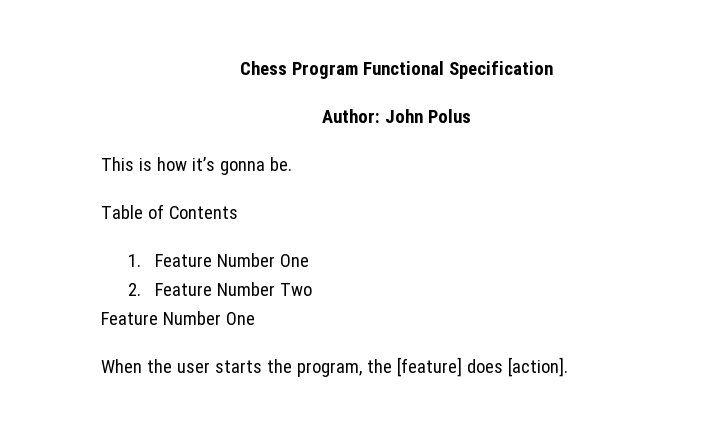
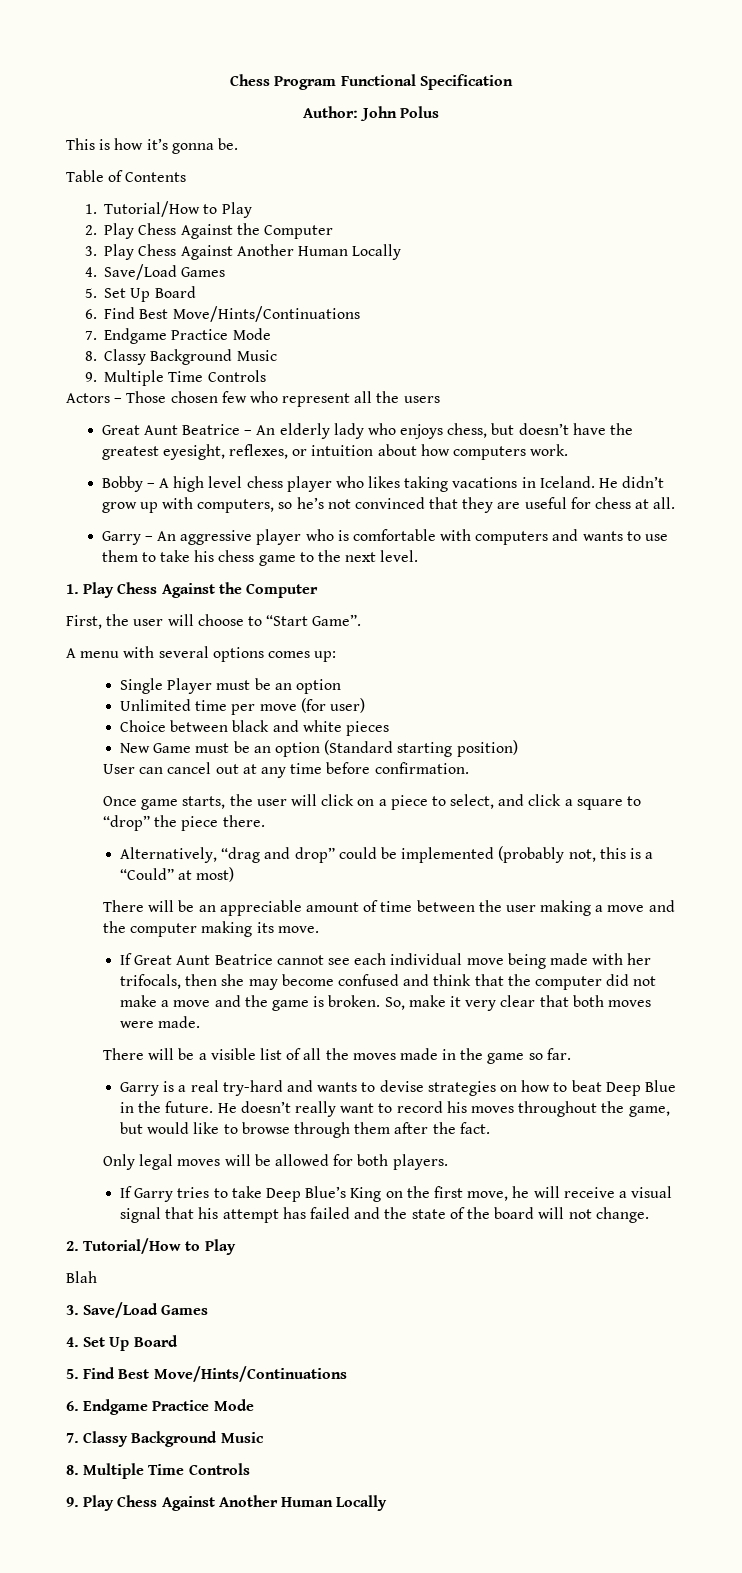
[154,253,309,267] [127,282,312,296] [101,311,255,325] [101,357,568,377] Feature Number One // 2. Feature Number Two // Feature Number One // When the user starts the program, the [feature] does [action]. -> [104,201,252,218] [84,223,334,239] [84,244,402,260] [84,264,226,280] [84,286,196,302] [84,306,360,322] [84,328,271,344] [84,349,277,365] [84,370,266,386] [66,391,440,407] [101,423,633,439] [101,444,569,460] [101,476,665,492] [101,497,676,513] [101,529,668,545] [101,550,419,566] [66,582,318,598] [66,614,362,629] [66,646,337,662] [120,678,342,694] [120,698,366,715] [120,720,390,736] [120,740,518,757] [103,762,469,778] [103,794,642,810] [103,815,265,831] [120,846,654,863] [120,867,235,882] [103,900,675,916] [103,921,319,937] [120,953,652,969] [120,974,657,990] [120,995,651,1011] [120,1016,201,1028] [103,1048,571,1064] [120,1080,676,1096] [120,1101,670,1117] [120,1122,490,1138] [103,1154,448,1170] [120,1186,673,1202] [120,1207,649,1223] [66,1238,236,1255] [66,1271,97,1283] [66,1302,209,1318] [66,1335,178,1351] [66,1366,347,1382] [66,1399,254,1415] [66,1431,264,1447] [66,1463,250,1479] [66,1495,388,1511] Tutorial/How to Play // 2. Play Chess Against the Computer // 3. Play Chess Against Another Human Locally // 4. Save/Load Games // 5. Set Up Board // 6. Find Best Move/Hints/Continuations // 7. Endgame Practice Mode // 8. Classy Background Music // 9. Multiple Time Controls // Actors – Those chosen few who represent all the users // Great Aunt Beatrice – An elderly lady who enjoys chess, but doesn’t have the greatest eyesight, reflexes, or intuition about how computers work. // Bobby – A high level chess player who likes taking vacations in Iceland. He didn’t grow up with computers, so he’s not convinced that they are useful for chess at all. // Garry – An aggressive player who is comfortable with computers and wants to use them to take his chess game to the next level. // 1. Play Chess Against the Computer // First, the user will choose to “Start Game”. // A menu with several options comes up: // Single Player must be an option // Unlimited time per move (for user) // Choice between black and white pieces // New Game must be an option (Standard starting position) // User can cancel out at any time before confirmation. // Once game starts, the user will click on a piece to select, and click a square to “drop” the piece there. // Alternatively, “drag and drop” could be implemented (probably not, this is a “Could” at most) // There will be an appreciable amount of time between the user making a move and the computer making its move. // If Great Aunt Beatrice cannot see each individual move being made with her trifocals, then she may become confused and think that the computer did not make a move and the game is broken. So, make it very clear that both moves were made. // There will be a visible list of all the moves made in the game so far. // Garry is a real try-hard and wants to devise strategies on how to beat Deep Blue in the future. He doesn’t really want to record his moves throughout the game, but would like to browse through them after the fact. // Only legal moves will be allowed for both players. // If Garry tries to take Deep Blue’s King on the first move, he will receive a visual signal that his attempt has failed and the state of the board will not change. // 2. Tutorial/How to Play // Blah // 3. Save/Load Games // 4. Set Up Board // 5. Find Best Move/Hints/Continuations // 6. Endgame Practice Mode // 7. Classy Background Music // 8. Multiple Time Controls // 9. Play Chess Against Another Human Locally

